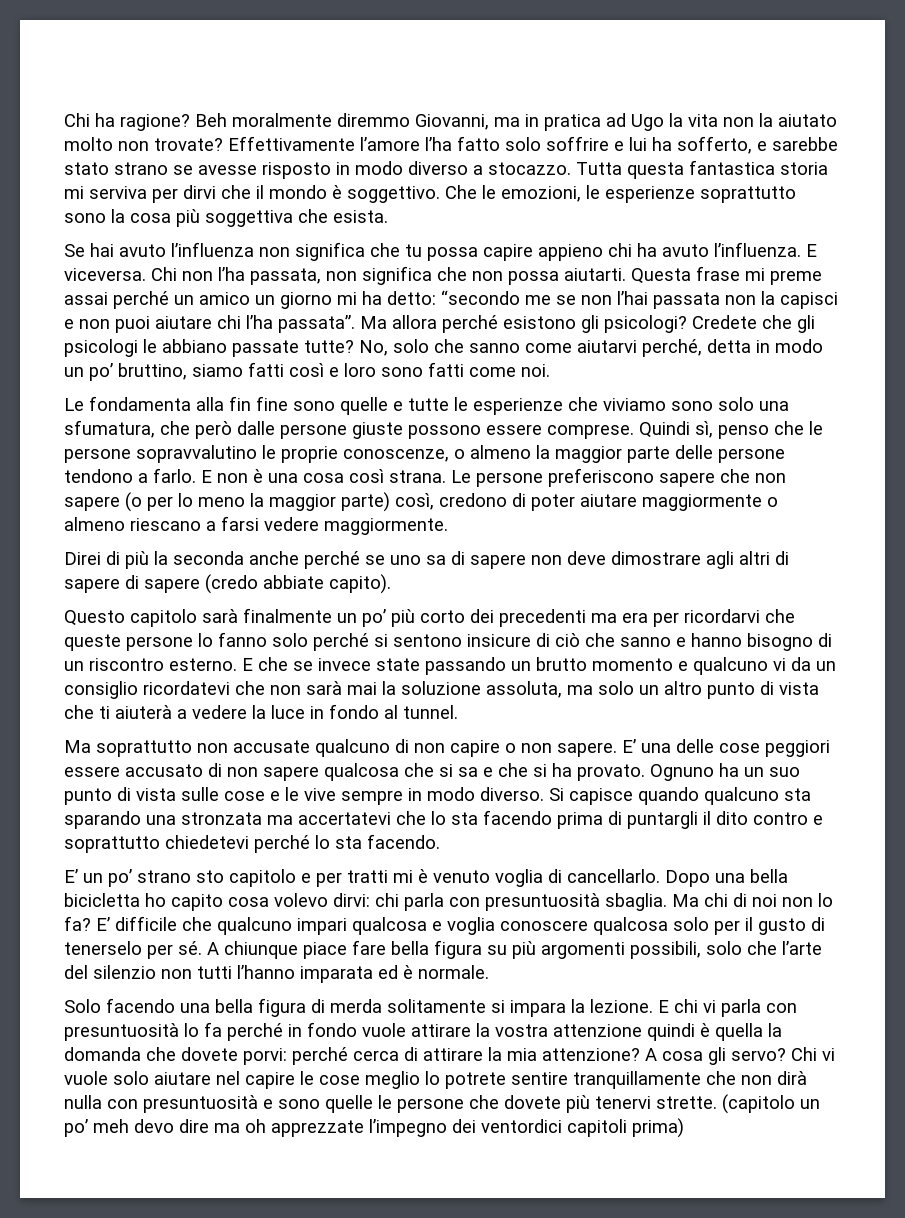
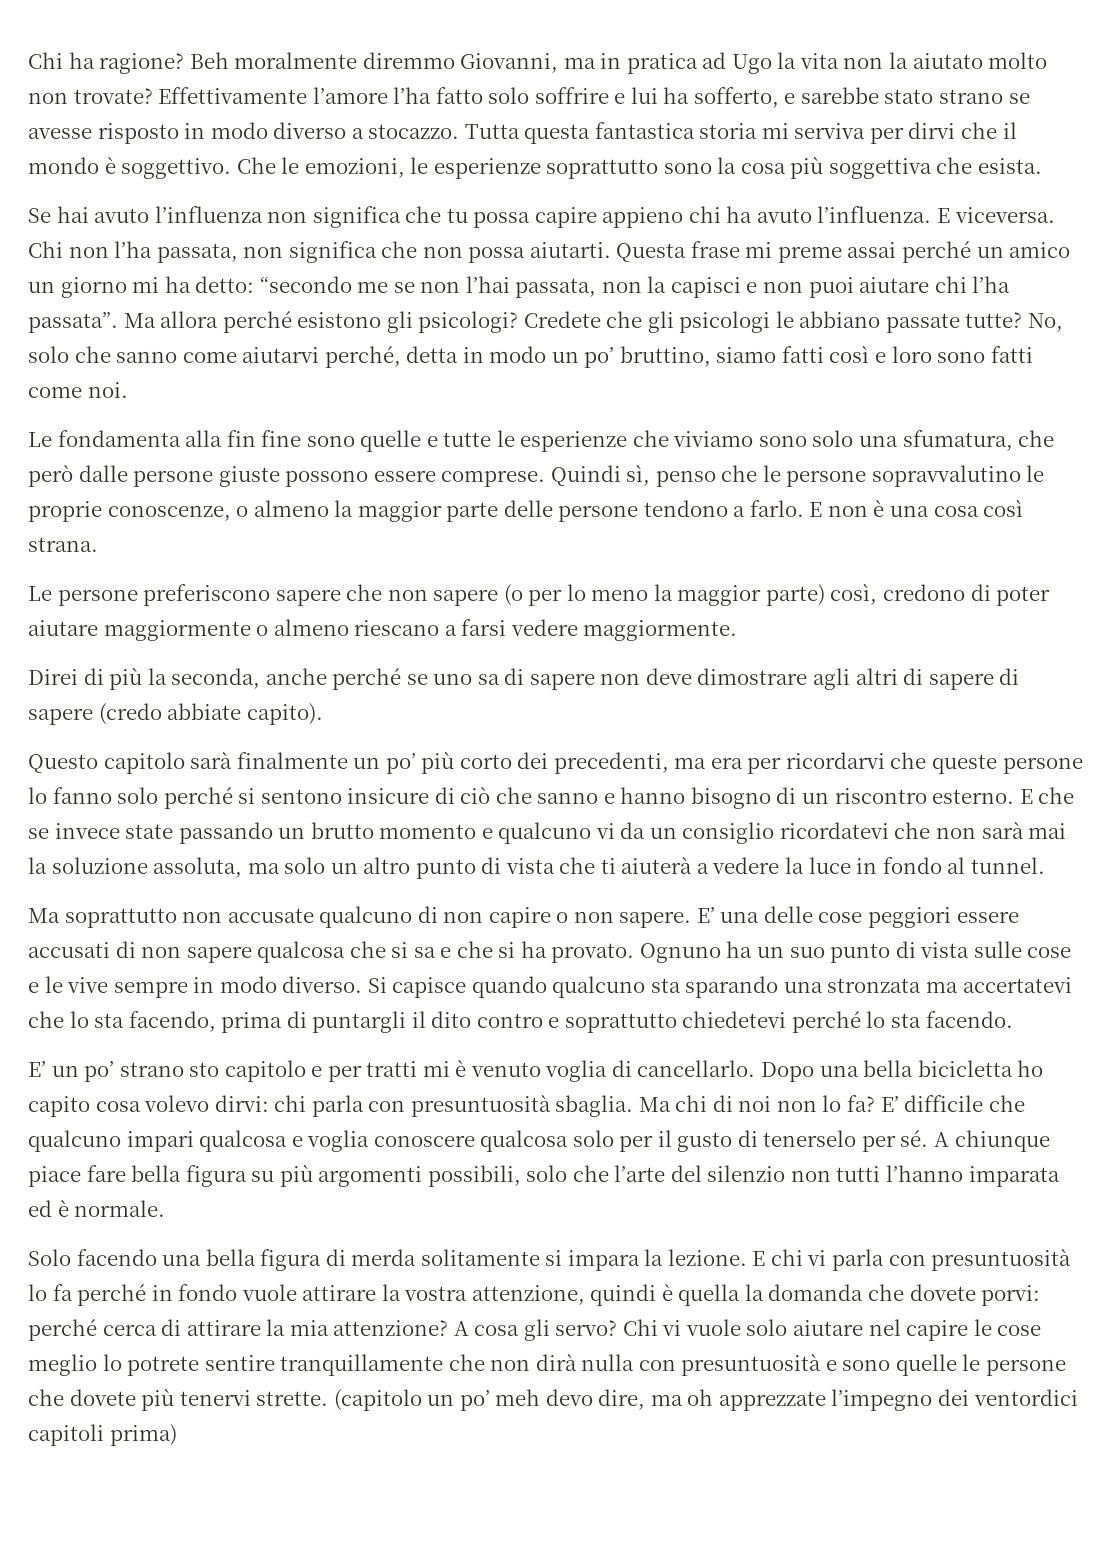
[653,292,720,309] passata -> [515,278,597,298] passata,
(446, 476) none -> (98, 544) //
[173,551,244,565] seconda -> [171,668,261,689] seconda,
[499,609,586,627] precedenti -> [553,752,669,774] precedenti,
[125,764,203,777] accusato -> [28,942,110,958] accusati
[483,810,552,825] facendo -> [128,1011,216,1032] facendo,
[553,1024,642,1037] attenzione -> [471,1285,585,1305] attenzione,
[179,1119,209,1133] dire -> [598,1389,646,1410] dire,

